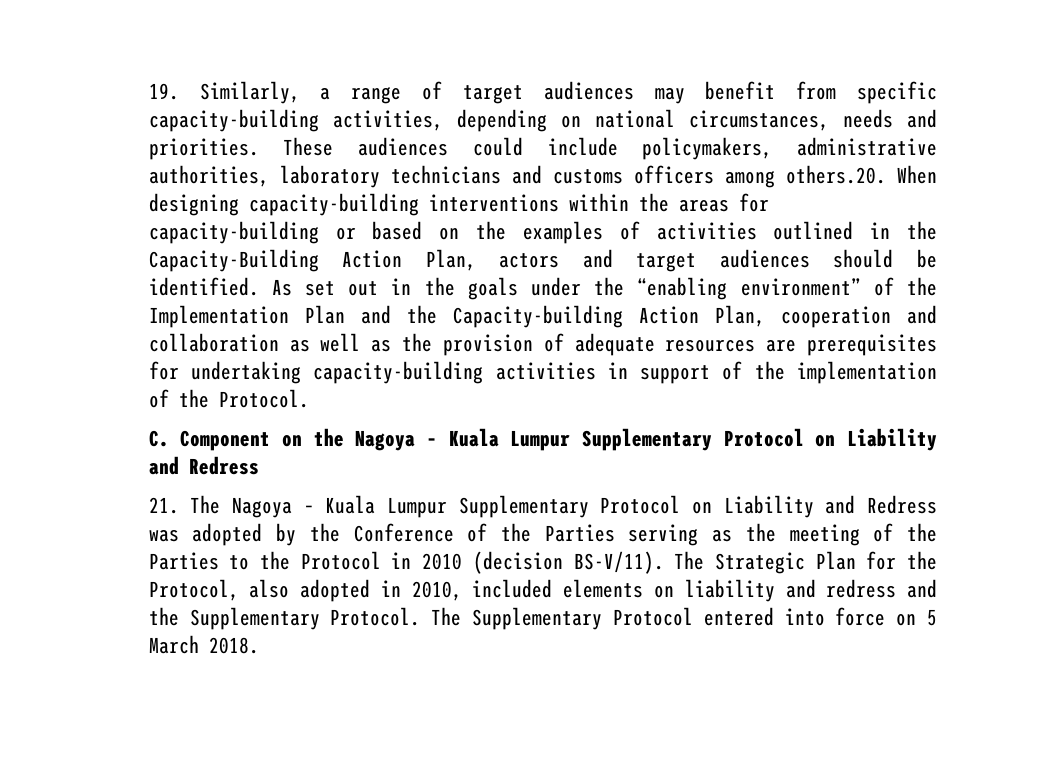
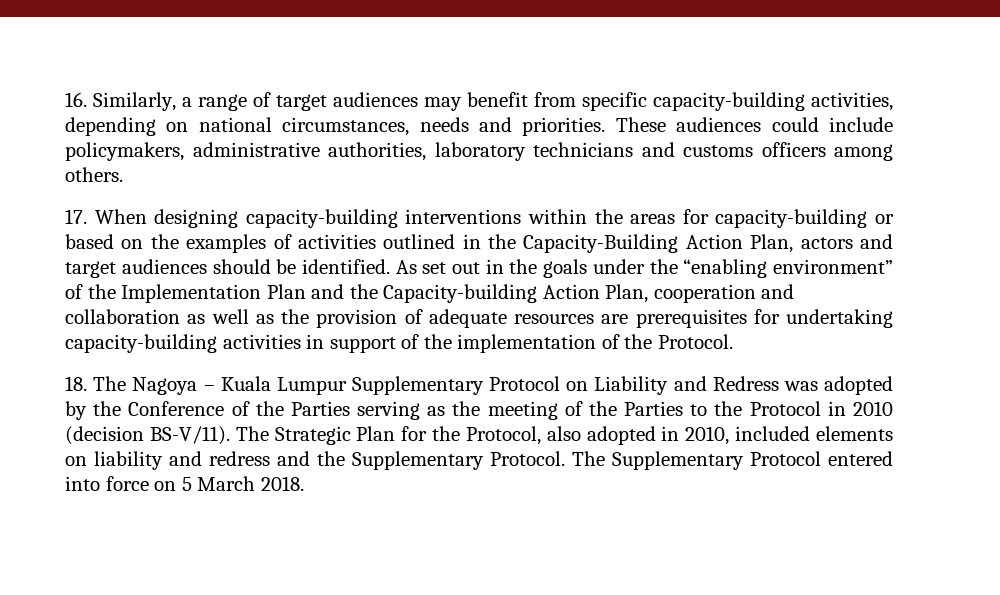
[148,83,179,100] 19. -> [65,92,88,107] 16.
[785,165,886,184] others.20. -> [65,167,124,182] [65,209,88,224] others. // 17.
[148,428,938,451] [148,456,259,475] [148,497,179,514] C. Component on the Nagoya – Kuala Lumpur Supplementary Protocol on Liability and Redress // 21. -> [65,376,88,391] 18.

